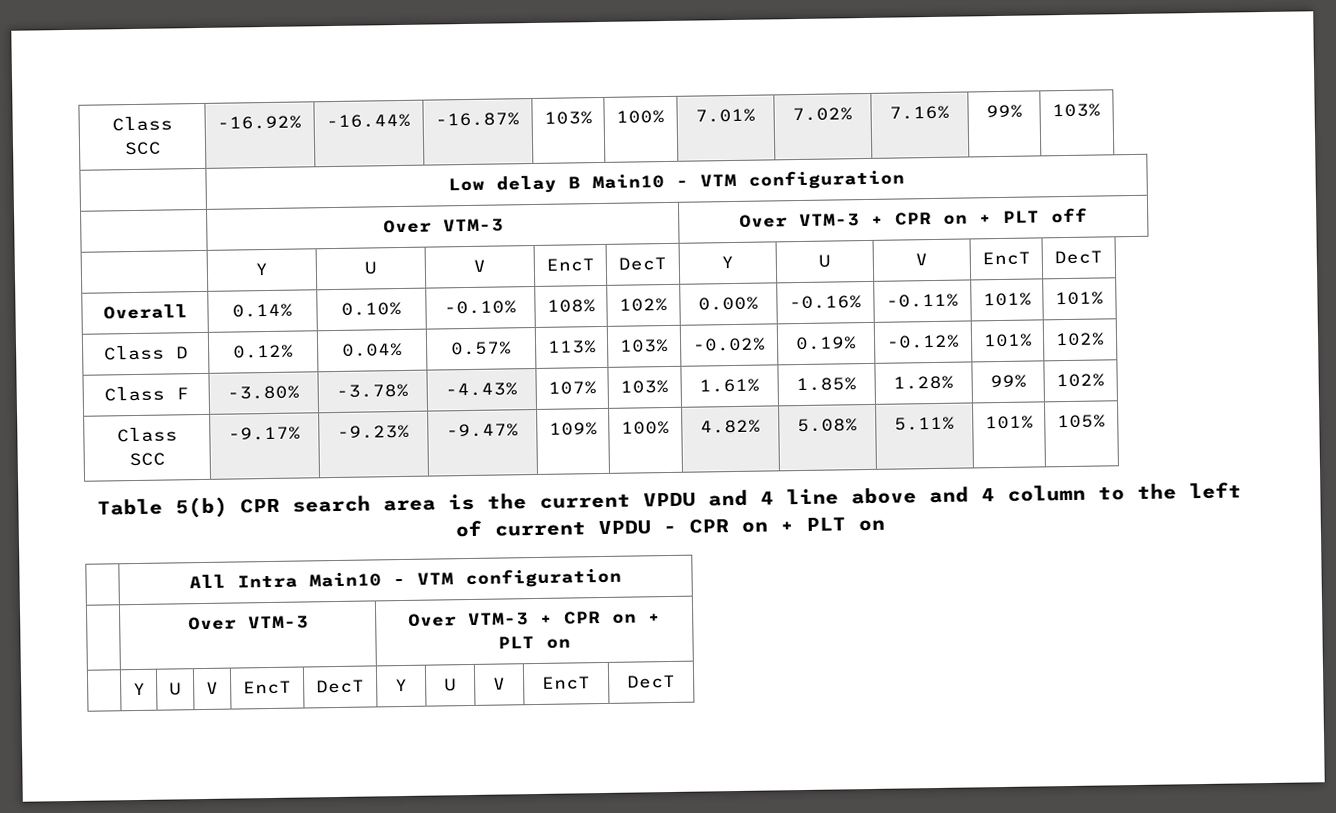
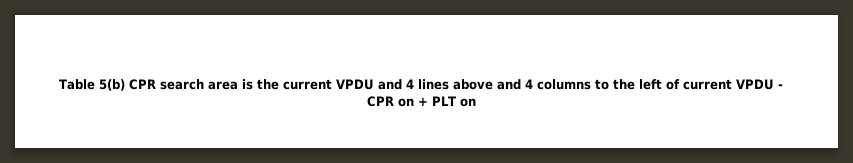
[111,115,173,132] [123,141,162,156] [217,115,302,130] [326,113,411,129] [435,112,520,127] [543,111,593,125] [616,110,665,124] [695,108,756,123] [792,107,853,122] [889,105,950,120] [985,104,1023,119] [1052,103,1101,118] [448,169,905,194] [382,218,504,234] [739,207,1088,228] [255,262,268,276] [364,261,377,275] [473,259,486,272] [545,258,595,272] [618,257,667,271] [721,255,734,269] [818,254,831,268] [915,253,928,266] [981,251,1031,266] [1054,250,1103,265] [102,303,188,320] [232,303,293,318] [341,301,402,316] [444,300,517,315] [546,299,596,313] [619,297,668,312] [698,296,759,311] [789,295,862,310] [886,293,959,308] [982,292,1032,307] [1055,291,1104,306] [103,344,189,361] [233,344,294,359] [342,342,403,357] [451,341,512,356] [547,340,597,354] [619,338,669,353] [692,337,766,352] [795,336,857,351] [886,334,960,349] [982,333,1033,348] [1055,332,1105,347] [103,385,189,402] [227,385,300,400] [336,383,409,398] [445,382,518,397] [547,381,597,395] [620,379,669,394] [699,378,760,393] [796,377,857,392] [893,375,954,390] [989,374,1027,389] [1056,373,1105,388] [116,426,178,443] [128,452,166,467] [228,426,301,441] [337,424,410,439] [446,423,519,438] [548,422,598,436] [621,420,670,435] [700,419,761,434] [797,418,858,433] [894,416,955,431] [984,415,1034,430] [1057,414,1106,429] Class SCC | -16.92% | -16.44% | -16.87% | 103% | 100% | 7.01% | 7.02% | 7.16% | 99% | 103% // | Low delay B Main10 - VTM configuration // | Over VTM-3 | Over VTM-3 + CPR on + PLT off // | Y | U | V | EncT | DecT | Y | U | V | EncT | DecT // Overall | 0.14% | 0.10% | -0.10% | 108% | 102% | 0.00% | -0.16% | -0.11% | 101% | 101% // Class D | 0.12% | 0.04% | 0.57% | 113% | 103% | -0.02% | 0.19% | -0.12% | 101% | 102% // Class F | -3.80% | -3.78% | -4.43% | 107% | 103% | 1.61% | 1.85% | 1.28% | 99% | 102% // Class SCC | -9.17% | -9.23% | -9.47% | 109% | 100% | 4.82% | 5.08% | 5.11% | 101% | 105% // -> (59, 84) none
[786,488,839,506] line -> [417,79,449,90] lines
[1007,484,1086,502] column -> [536,79,591,90] columns
[189,567,622,589] [187,615,309,631] [408,611,661,627] [498,636,571,649] [132,682,146,696] [169,682,182,696] [206,681,219,694] [243,680,292,695] [316,679,365,694] [395,678,408,692] [444,678,457,692] [493,677,506,690] [542,676,591,690] [627,674,676,689] // | All Intra Main10 - VTM configuration // | Over VTM-3 | Over VTM-3 + CPR on + PLT on // | Y | U | V | EncT | DecT | Y | U | V | EncT | DecT -> (476, 102) none

